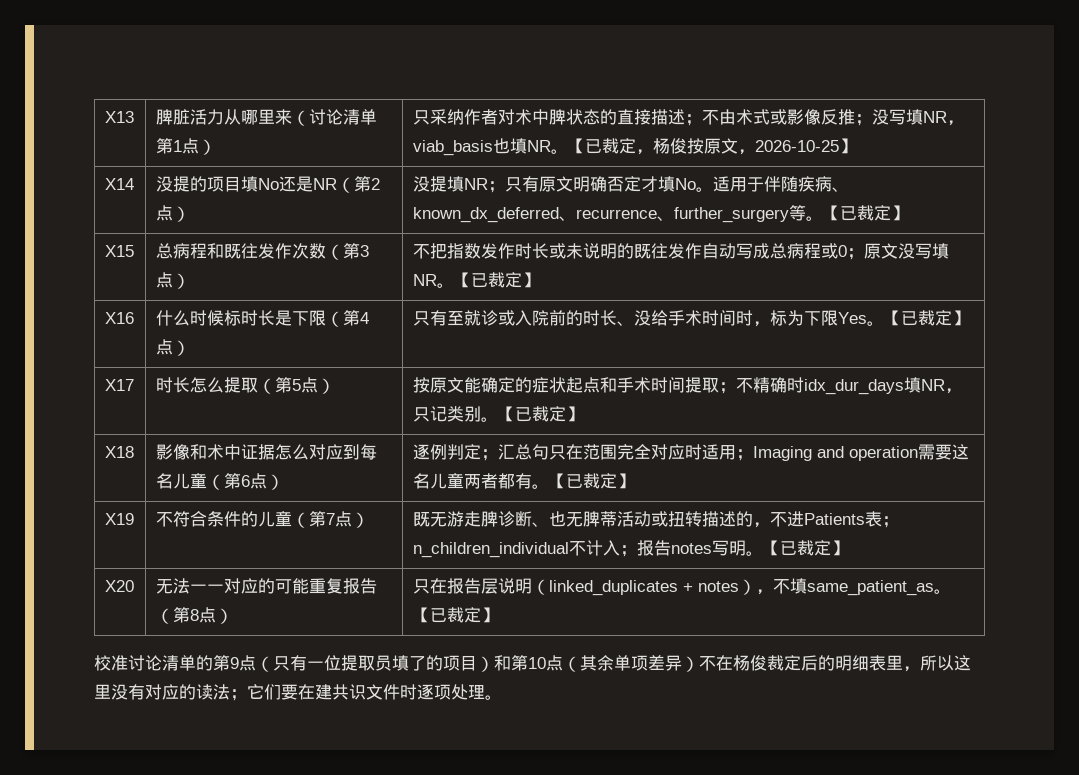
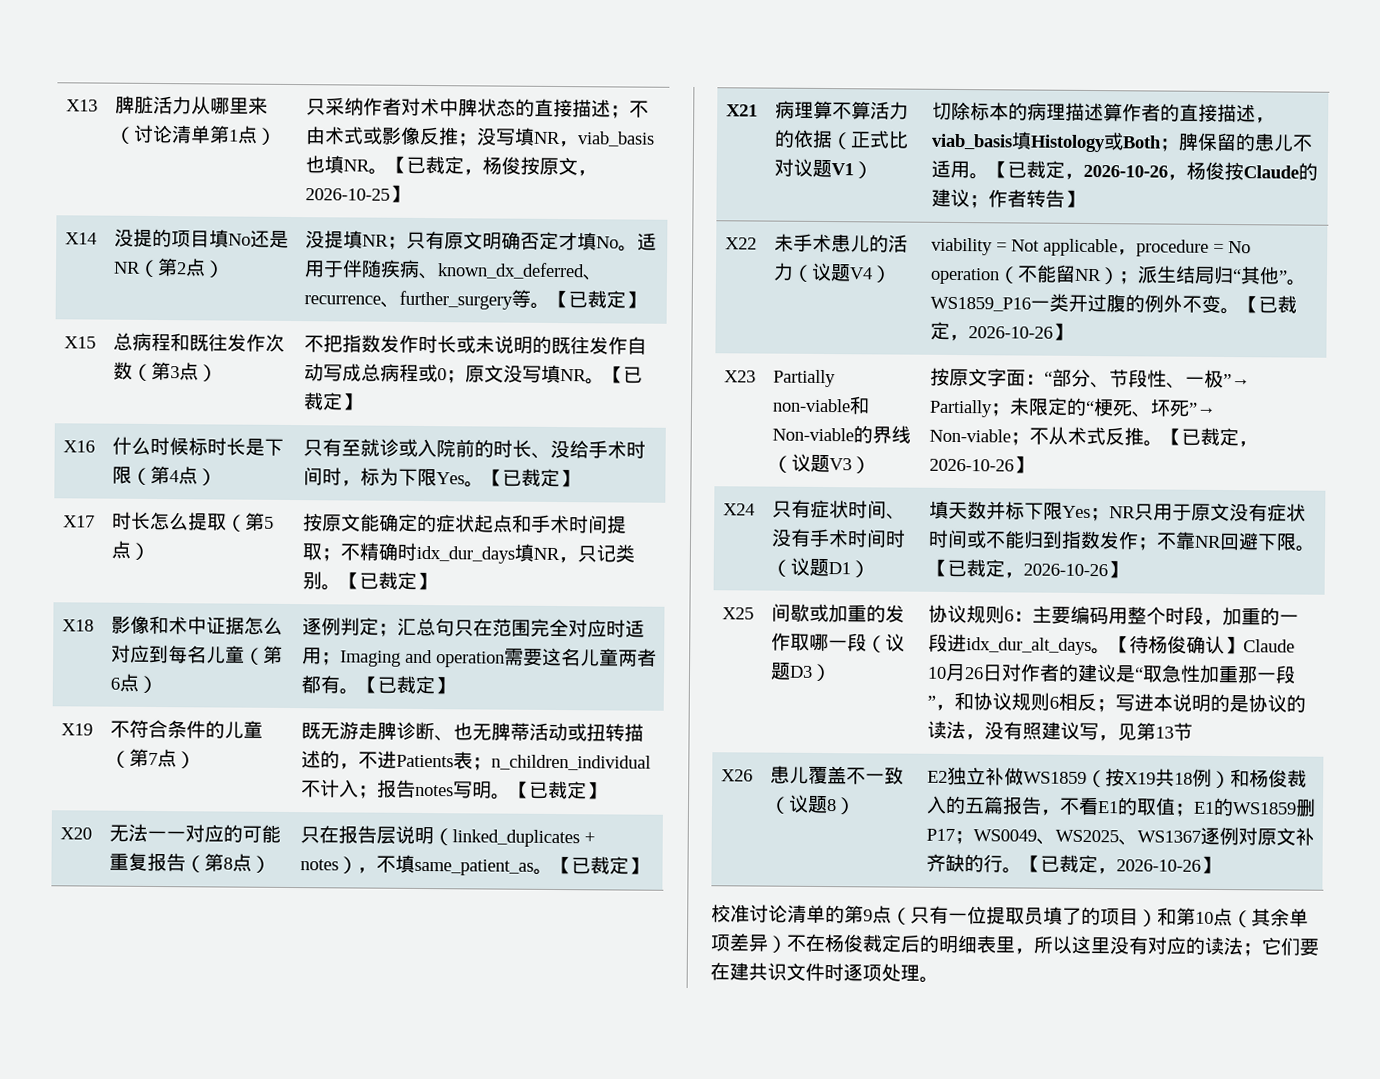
(498, 615) none -> [725,104,758,117] [774,100,909,120] [773,129,909,150] [773,158,873,179] [931,101,1275,124] [930,131,1313,153] [930,159,1318,181] [930,188,1084,209] [724,237,757,250] [773,233,908,253] [772,262,892,283] [930,237,1251,257] [929,264,1306,286] [929,293,1297,315] [929,321,1072,342] [723,370,756,383] [772,369,836,388] [771,396,870,415] [771,425,911,444] [771,453,871,474] [929,367,1251,389] [928,397,1217,418] [928,426,1258,448] [928,455,1033,474] [722,503,755,516] [771,499,906,520] [770,528,906,548] [770,557,870,578] [928,500,1306,522] [927,529,1315,552] [927,558,1127,579] [721,607,754,620] [770,603,905,623] [770,632,905,653] [769,662,832,682] [927,604,1299,626] [927,633,1295,656] [926,663,1296,684] [926,691,1306,713] [926,720,1193,742] [720,769,753,782] [769,765,904,785] [768,794,856,815] [926,766,1307,789] [925,795,1316,817] [925,826,1315,846] [925,853,1220,875] // X21 | 病理算不算活力的依据（正式比对议题V1） | 切除标本的病理描述算作者的直接描述，viab_basis填Histology或Both；脾保留的患儿不适用。【已裁定，2026-10-26，杨俊按Claude的建议；作者转告】 // X22 | 未手术患儿的活力（议题V4） | viability = Not applicable，procedure = No operation（不能留NR）；派生结局归“其他”。WS1859_P16一类开过腹的例外不变。【已裁定，2026-10-26】 // X23 | Partially non-viable和Non-viable的界线（议题V3） | 按原文字面：“部分、节段性、一极”→ Partially；未限定的“梗死、坏死”→ Non-viable；不从术式反推。【已裁定，2026-10-26】 // X24 | 只有症状时间、没有手术时间时（议题D1） | 填天数并标下限Yes；NR只用于原文没有症状时间或不能归到指数发作；不靠NR回避下限。【已裁定，2026-10-26】 // X25 | 间歇或加重的发作取哪一段（议题D3） | 协议规则6：主要编码用整个时段，加重的一段进idx_dur_alt_days。【待杨俊确认】Claude 10月26日对作者的建议是“取急性加重那一段”，和协议规则6相反；写进本说明的是协议的读法，没有照建议写，见第13节 // X26 | 患儿覆盖不一致（议题8） | E2独立补做WS1859（按X19共18例）和杨俊裁入的五篇报告，不看E1的取值；E1的WS1859删P17；WS0049、WS2025、WS1367逐例对原文补齐缺的行。【已裁定，2026-10-26】

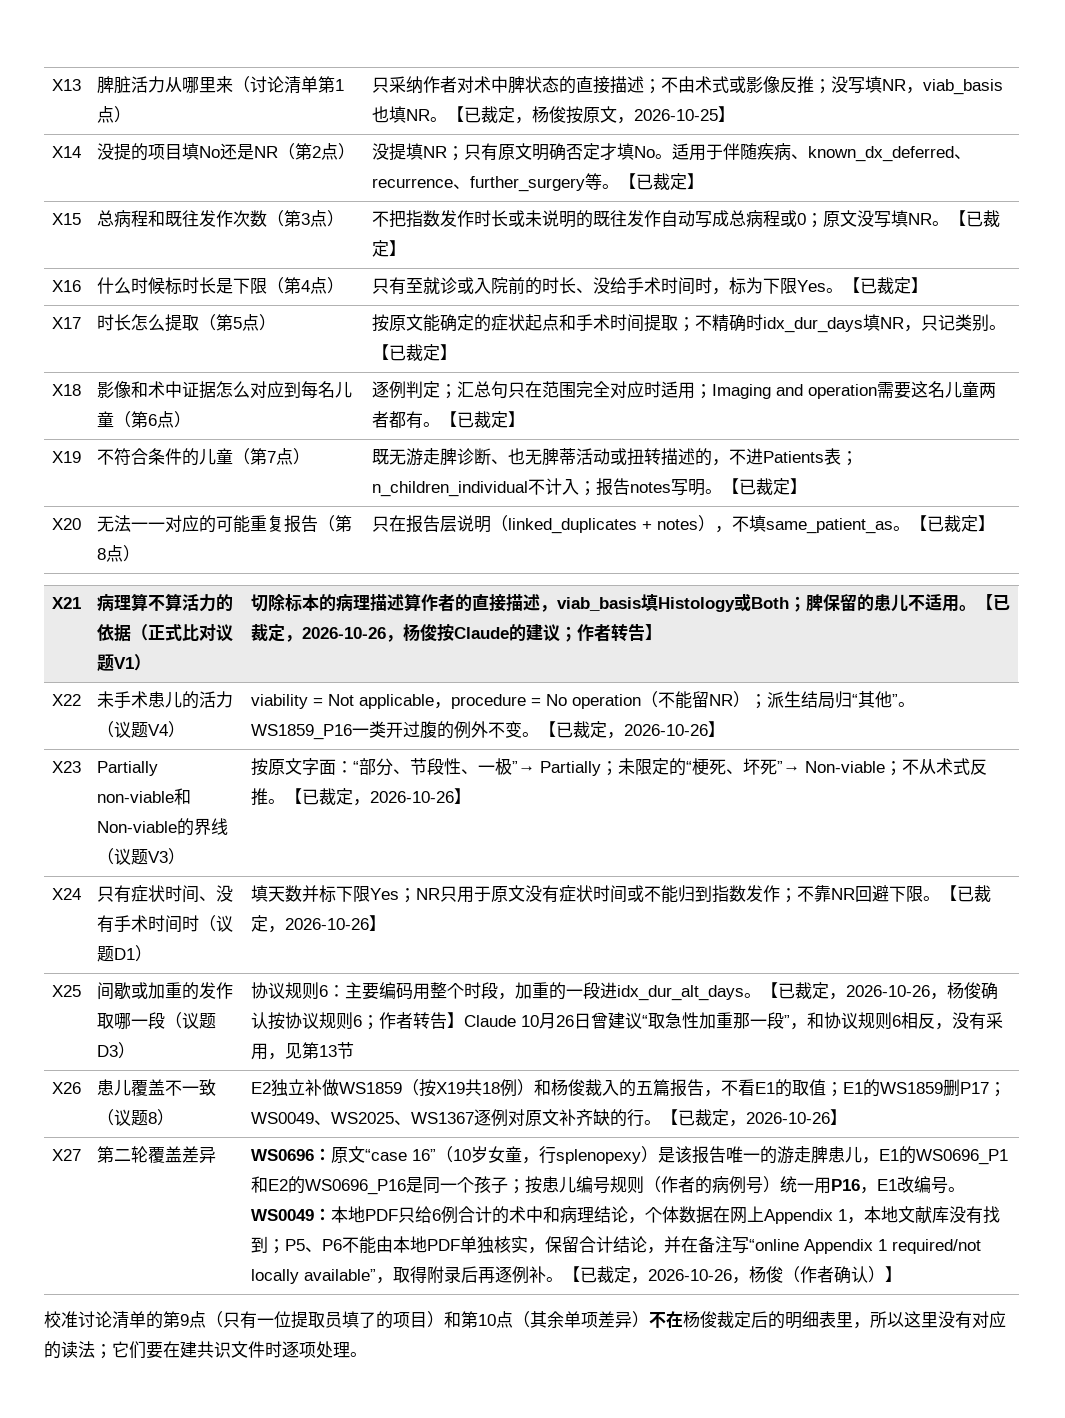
[1128,635,1225,655] 待杨俊确认 -> [777,982,998,1000] [250,1012,447,1030] 已裁定，2026-10-26，杨俊确认按协议规则6；作者转告
[1000,663,1136,683] 对作者的建议是 -> [590,1012,642,1029] 曾建议
[1095,693,1306,713] [926,720,1099,741] ；写进本说明的是协议的读法，没有照建议写 -> [934,1012,1003,1030] [250,1043,268,1060] ，没有采用
(1220, 864) none -> [51,1149,81,1161] [96,1146,216,1163] [250,1146,1008,1165] [250,1176,965,1195] [250,1206,1000,1224] [250,1236,981,1254] [250,1266,902,1284] // X27 | 第二轮覆盖差异 | WS0696：原文“case 16”（10岁女童，行splenopexy）是该报告唯一的游走脾患儿，E1的WS0696_P1和E2的WS0696_P16是同一个孩子；按患儿编号规则（作者的病例号）统一用P16，E1改编号。WS0049：本地PDF只给6例合计的术中和病理结论，个体数据在网上Appendix 1，本地文献库没有找到；P5、P6不能由本地PDF单独核实，保留合计结论，并在备注写“online Appendix 1 required/not locally available”，取得附录后再逐例补。【已裁定，2026-10-26，杨俊（作者确认）】

